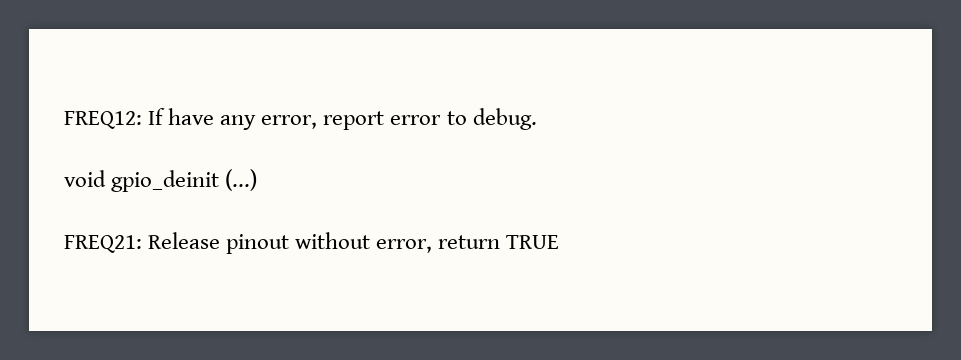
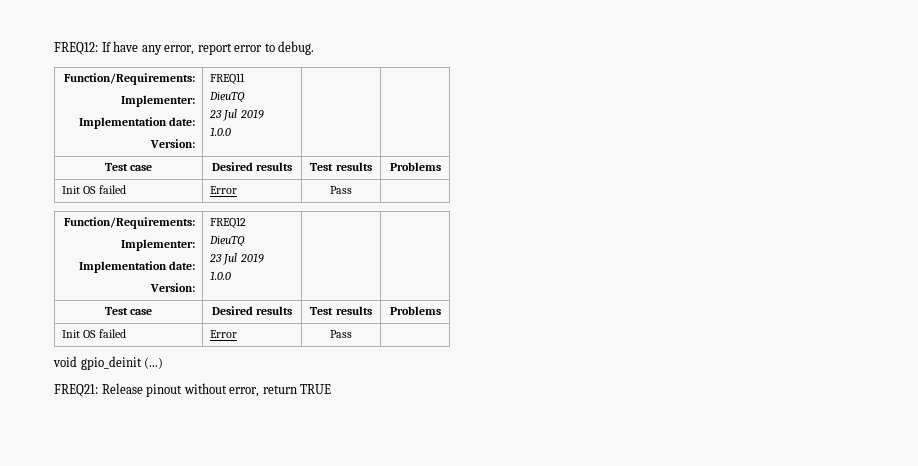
(537, 119) none -> [63,73,195,85] [120,95,195,107] [78,117,195,129] [149,139,195,148] [210,73,246,85] [209,92,246,103] [209,109,264,121] [210,127,232,136] [104,163,153,171] [211,162,293,171] [310,162,372,171] [389,162,441,171] [62,185,126,194] [210,186,238,194] [330,186,352,194] [63,217,195,229] [120,239,195,251] [78,261,195,273] [149,283,195,292] [210,217,247,229] [209,236,246,247] [209,253,264,265] [210,271,232,280] [104,307,153,315] [211,306,293,315] [310,306,372,315] [389,306,441,315] [62,329,126,338] [210,330,238,338] [330,330,352,338] // Function/Requirements: // Implementer: // Implementation date: // Version: | FREQ11 // DieuTQ // 23 Jul 2019 // 1.0.0 | | // Test case | Desired results | Test results | Problems // Init OS failed | Error | Pass | // Function/Requirements: // Implementer: // Implementation date: // Version: | FREQ12 // DieuTQ // 23 Jul 2019 // 1.0.0 | | // Test case | Desired results | Test results | Problems // Init OS failed | Error | Pass |

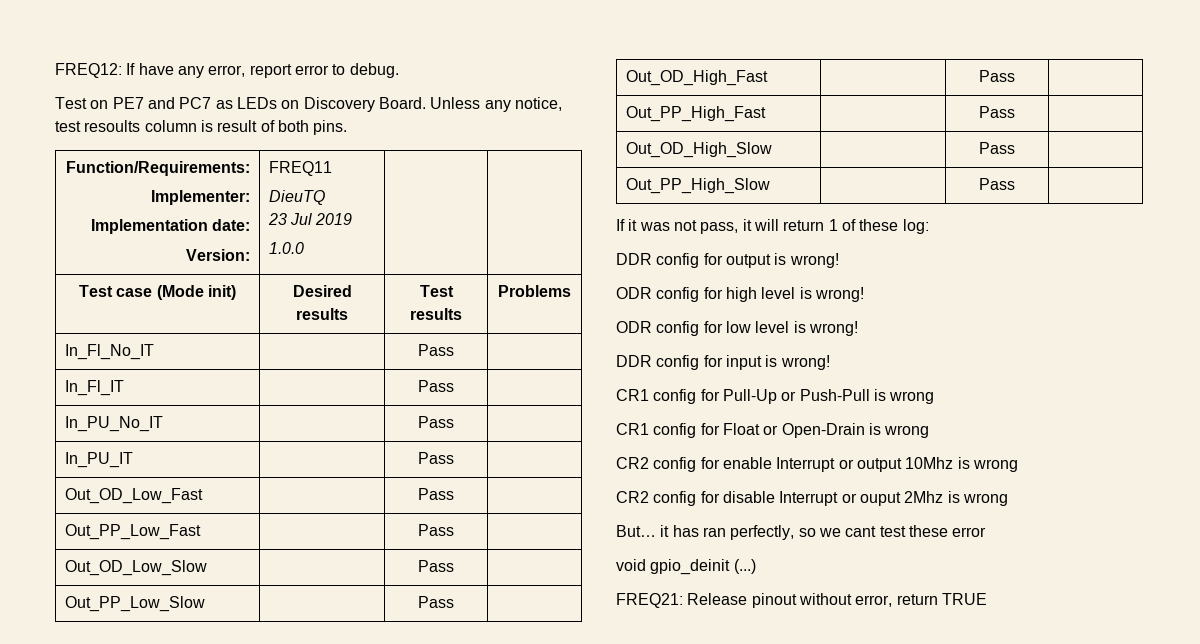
(315, 48) none -> [55,97,562,112] [55,120,348,135] // Test on PE7 and PC7 as LEDs on Discovery Board. Unless any notice, test resoults column is result of both pins.
[211,162,293,171] [310,162,372,171] [389,162,441,171] [62,185,126,194] [210,186,238,194] [330,186,352,194] [63,217,195,229] [120,239,195,251] [78,261,195,273] [149,283,195,292] [210,217,247,229] [209,236,246,247] [209,253,264,265] [210,271,232,280] [104,307,153,315] [211,306,293,315] [310,306,372,315] [389,306,441,315] [62,329,126,338] [210,330,238,338] [330,330,352,338] | Desired results | Test results | Problems // Init OS failed | Error | Pass | // Function/Requirements: // Implementer: // Implementation date: // Version: | FREQ12 // DieuTQ // 23 Jul 2019 // 1.0.0 | | // Test case | Desired results | Test results | Problems // Init OS failed | Error | Pass | -> [156,285,236,300] [292,285,352,297] [296,308,348,320] [419,285,454,297] [410,308,462,320] [498,285,571,297] [64,344,154,360] [418,344,454,356] [64,380,124,396] [418,380,454,392] [64,416,163,432] [418,416,454,428] [64,452,133,468] [418,452,454,464] [64,488,203,504] [418,488,454,500] [64,524,201,540] [418,524,454,536] [64,560,207,576] [418,560,454,572] [64,596,205,612] [418,596,454,608] [625,70,768,86] [979,70,1015,82] [625,106,766,122] [979,106,1015,118] [625,142,772,158] [979,142,1015,154] [625,178,770,194] [979,178,1015,190] [616,219,929,234] [616,253,839,268] [616,287,864,302] [616,321,858,336] [616,355,830,370] [616,389,935,404] [616,423,930,438] [616,457,1018,472] [616,491,1008,506] [616,525,987,540] (Mode init) | Desired results | Test results | Problems // In_Fl_No_IT | | Pass | // In_Fl_IT | | Pass | // In_PU_No_IT | | Pass | // In_PU_IT | | Pass | // Out_OD_Low_Fast | | Pass | // Out_PP_Low_Fast | | Pass | // Out_OD_Low_Slow | | Pass | // Out_PP_Low_Slow | | Pass | // Out_OD_High_Fast | | Pass | // Out_PP_High_Fast | | Pass | // Out_OD_High_Slow | | Pass | // Out_PP_High_Slow | | Pass | // If it was not pass, it will return 1 of these log: // DDR config for output is wrong! // ODR config for high level is wrong! // ODR config for low level is wrong! // DDR config for input is wrong! // CR1 config for Pull-Up or Push-Pull is wrong // CR1 config for Float or Open-Drain is wrong // CR2 config for enable Interrupt or output 10Mhz is wrong // CR2 config for disable Interrupt or ouput 2Mhz is wrong // But… it has ran perfectly, so we cant test these error

